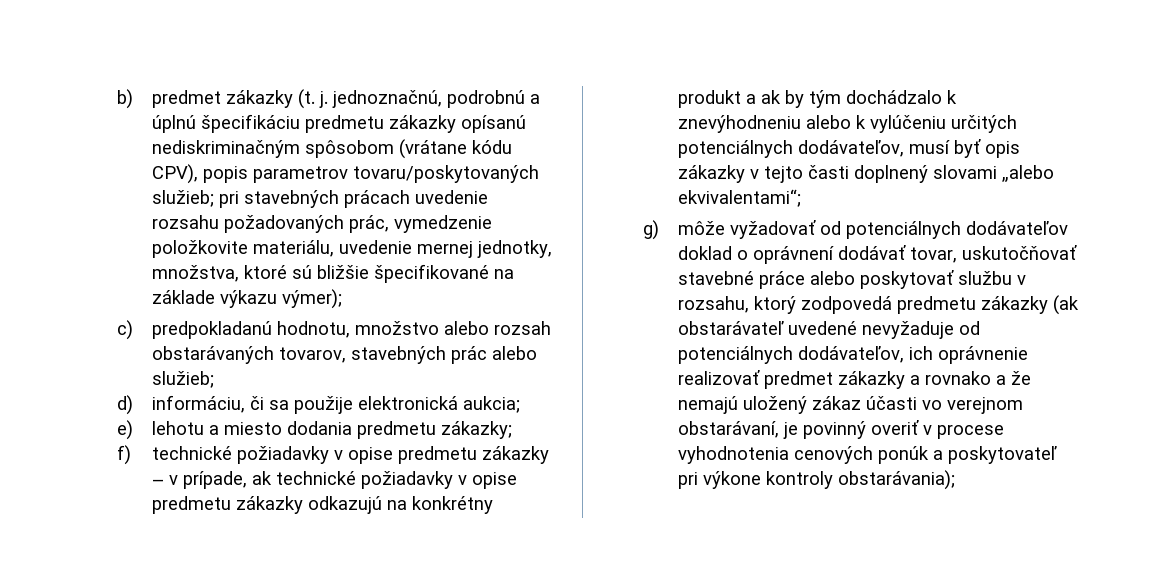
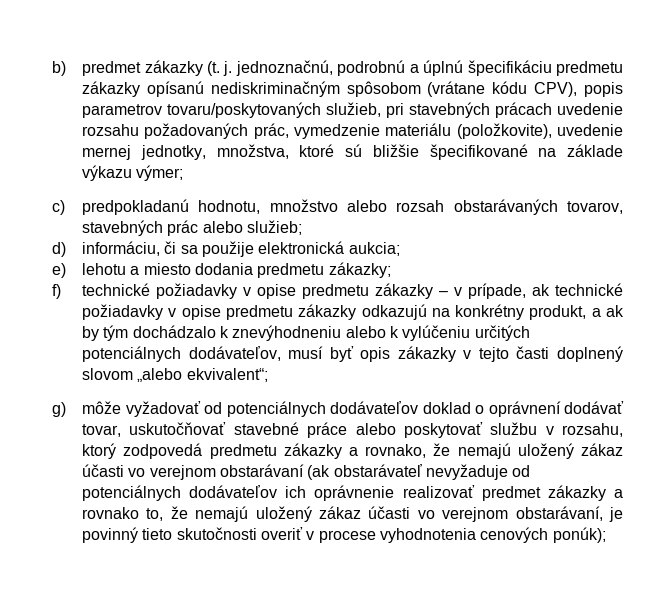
[152,190,215,207] služieb; -> [326,102,382,117] služieb,
[152,240,335,258] položkovite materiálu, -> [385,123,552,139] materiálu (položkovite),
[282,289,343,309] výmer); -> [136,165,184,181] výmer;
[678,90,742,108] produkt -> [529,305,587,320] produkt,
[933,165,1055,182] [678,189,802,207] slovami „alebo ekvivalentami“; -> [82,368,268,382] slovom „alebo ekvivalent“;
(1049, 305) none -> [348,443,624,459] [82,464,305,480] a rovnako, že nemajú uložený zákaz účasti vo verejnom obstarávaní
[788,321,858,335] uvedené -> (422, 470) none
[798,346,905,363] dodávateľov, -> [189,485,278,498] dodávateľov
[996,375,1007,385] a -> [146,508,164,521] to,
(867, 430) none -> [142,527,257,540] tieto skutočnosti
[878,446,1058,464] [678,470,956,490] ponúk a poskytovateľ pri výkone kontroly obstarávania); -> [552,527,606,543] ponúk);

